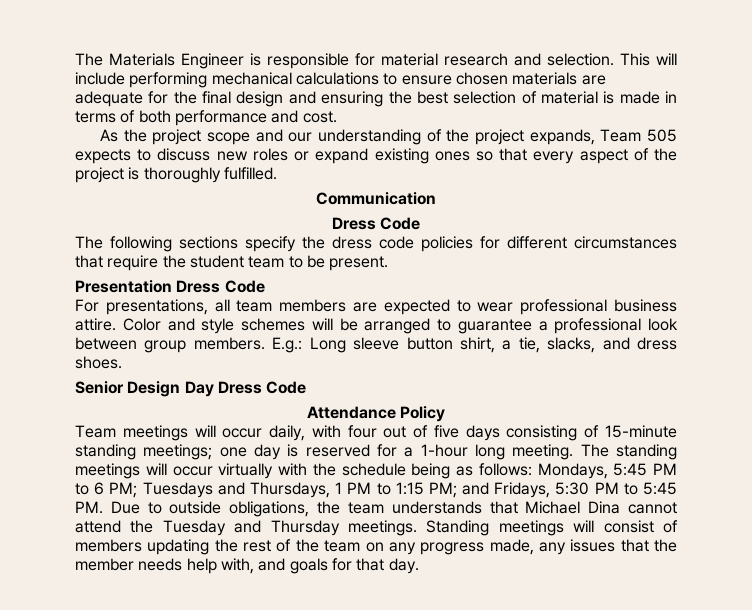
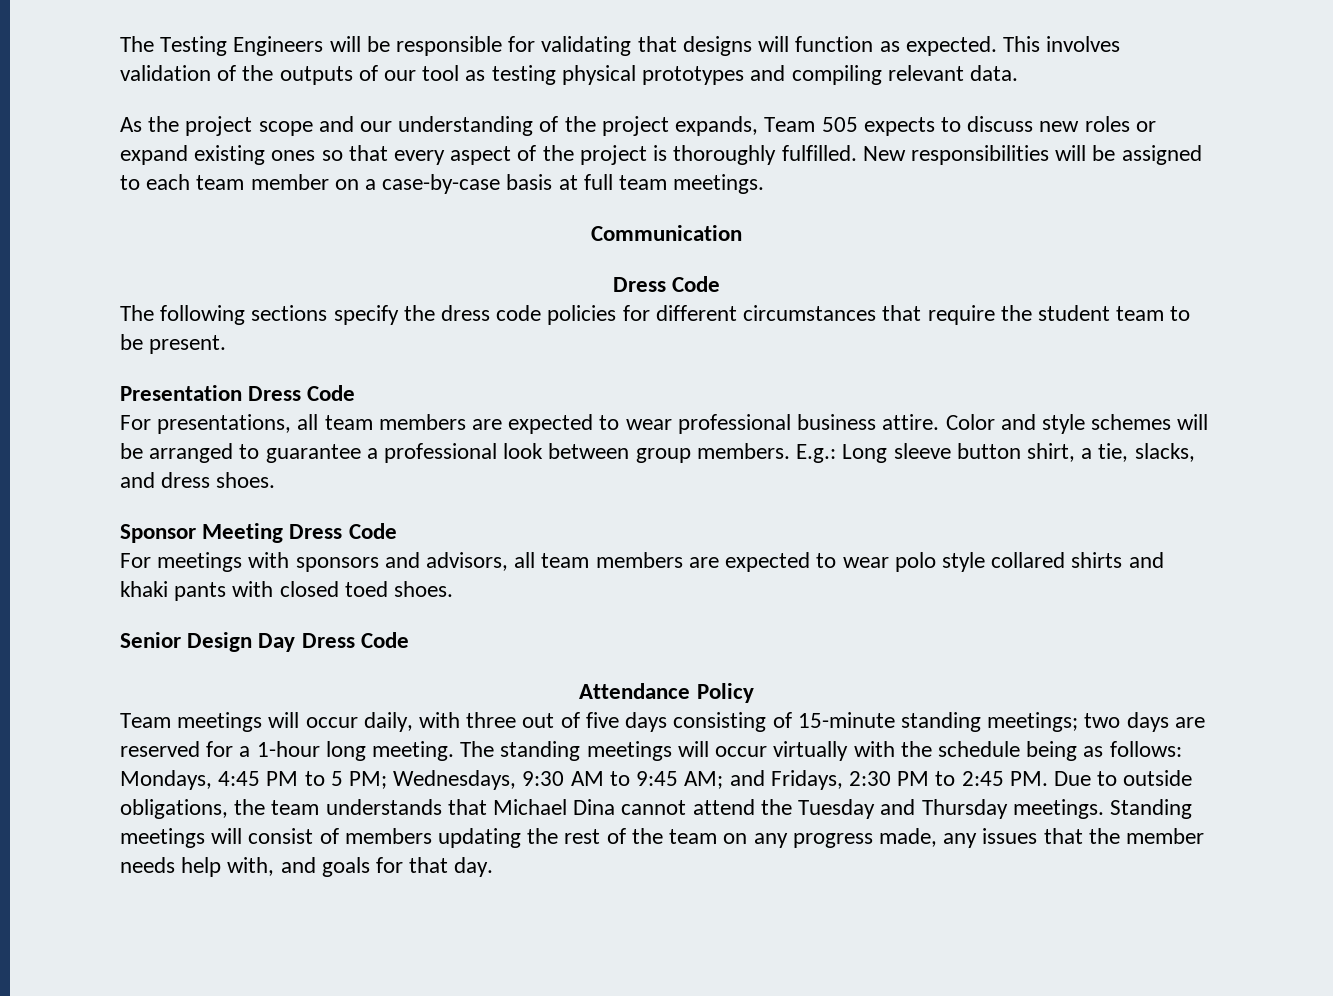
[75,53,677,69] [75,72,606,88] [75,91,677,107] [75,110,337,126] The Materials Engineer is responsible for material research and selection. This will include performing mechanical calculations to ensure chosen materials are adequate for the final design and ensuring the best selection of material is made in terms of both performance and cost. -> [120,36,1121,56] [120,65,1018,85] The Testing Engineers will be responsible for validating that designs will function as expected. This involves validation of the outputs of our tool as testing physical prototypes and compiling relevant data.
(277, 173) none -> [862,145,1202,165] [120,174,765,194] New responsibilities will be assigned to each team member on a case-by-case basis at full team meetings.
(122, 362) none -> [120,523,397,543] [120,552,1164,572] [120,581,454,601] // Sponsor Meeting Dress Code // For meetings with sponsors and advisors, all team members are expected to wear polo style collared shirts and khaki pants with closed toed shoes.
[347,425,377,438] four -> [466,712,517,728] three
[219,444,299,460] one day is -> [1084,712,1205,732] two days are
[613,463,677,476] [75,482,677,498] 5:45 PM to 6 PM; Tuesdays and Thursdays, 1 PM to 1:15 PM; and Fridays, 5:30 PM to 5:45 -> [218,770,1004,790] 4:45 PM to 5 PM; Wednesdays, 9:30 AM to 9:45 AM; and Fridays, 2:30 PM to 2:45

